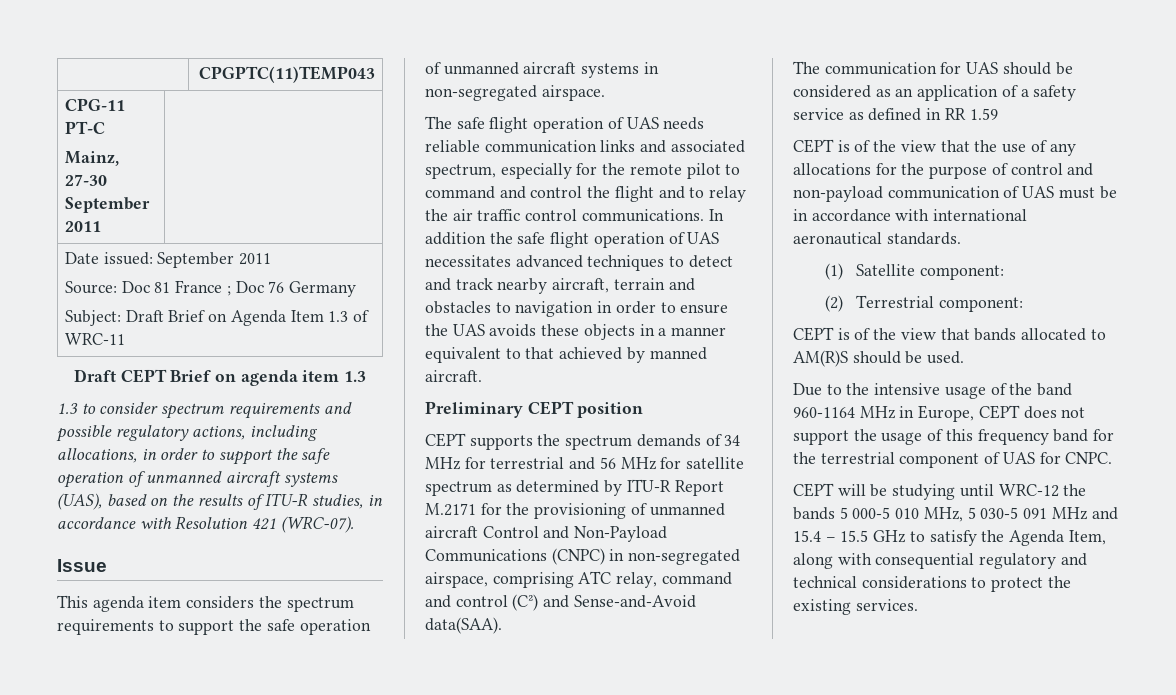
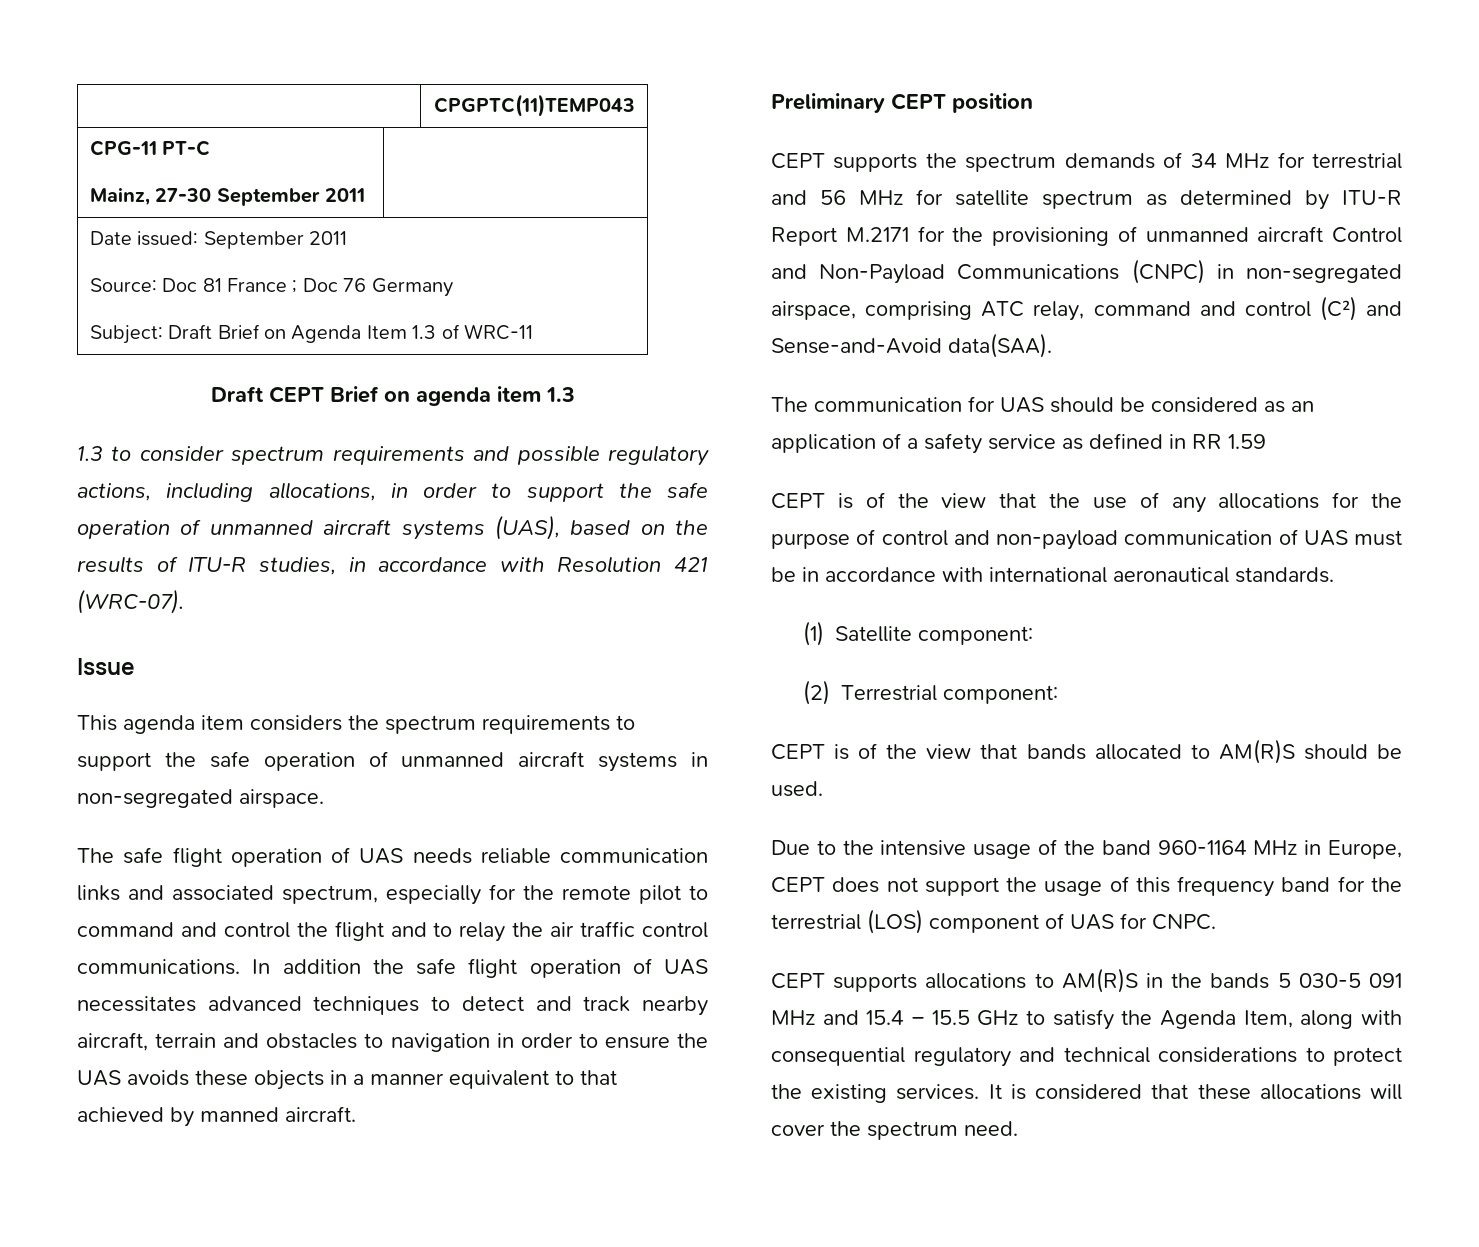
(895, 458) none -> [867,909,923,934] (LOS)
[837,484,1087,500] [793,507,963,522] will be studying until WRC-12 the bands 5 000-5 010 MHz, -> [833,968,1270,993] supports allocations to AM(R)S in the bands
(918, 605) none -> [988,1084,1402,1100] [771,1121,1018,1140] It is considered that these allocations will cover the spectrum need.

